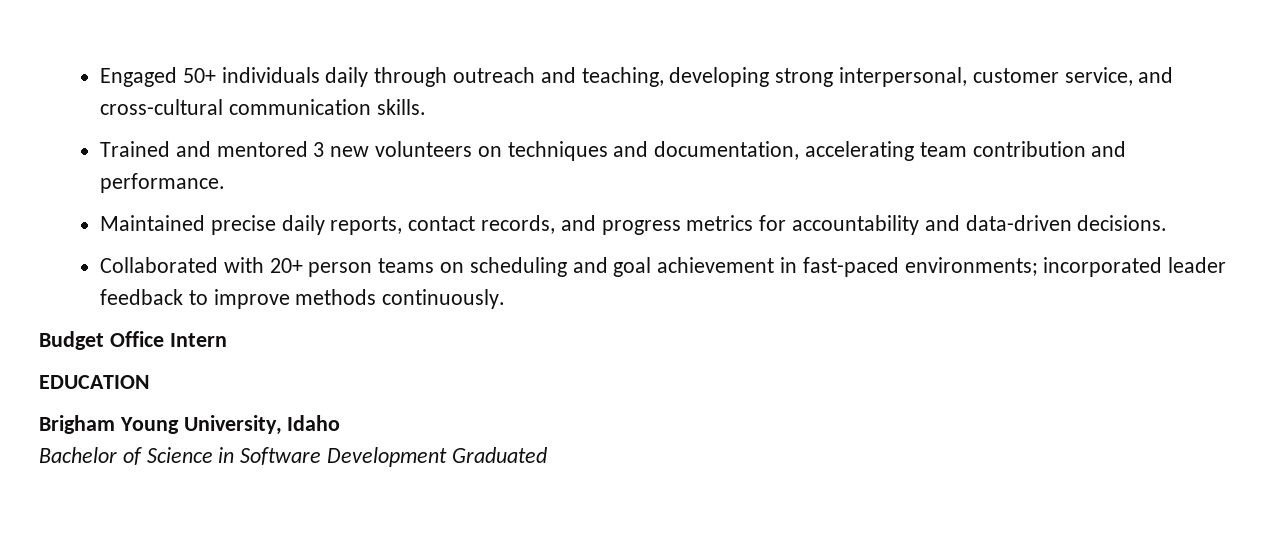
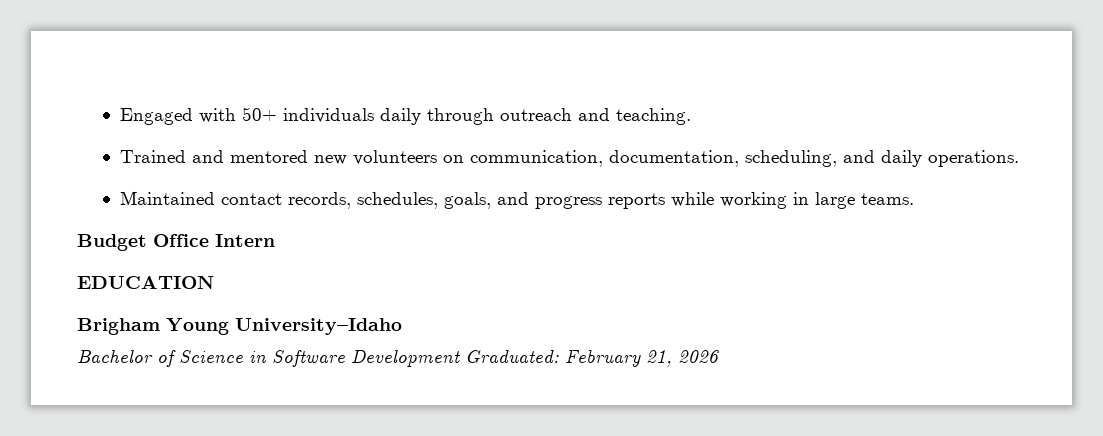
(177, 77) none -> [199,108,237,123] with
[581,67,1174,87] [99,99,426,115] teaching, developing strong interpersonal, customer service, and cross-cultural communication skills. -> [616,108,692,125] teaching.
[313,142,325,157] 3 -> (309, 156) none
[507,141,1127,161] [99,173,225,193] [99,215,1168,235] [99,257,1227,277] [99,289,506,309] techniques and documentation, accelerating team contribution and performance. // Maintained precise daily reports, contact records, and progress metrics for accountability and data-driven decisions. // Collaborated with 20+ person teams on scheduling and goal achievement in fast-paced environments; incorporated leader feedback to improve methods continuously. -> [470,150,1020,167] [120,191,915,209] communication, documentation, scheduling, and daily operations. // Maintained contact records, schedules, goals, and progress reports while working in large teams.
[183,415,341,435] University, Idaho -> [235,318,402,335] University–Idaho
[451,447,547,463] Graduated -> [465,349,719,367] Graduated: February 21, 2026

